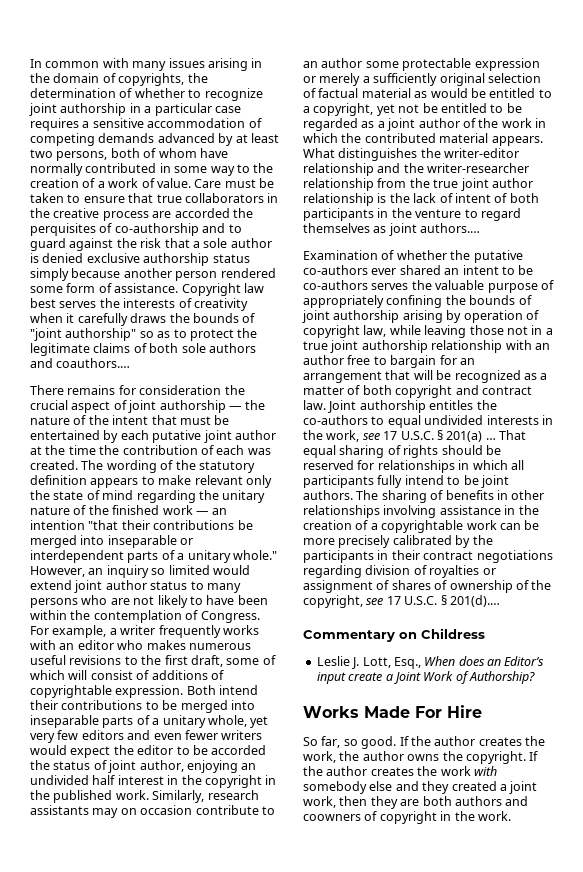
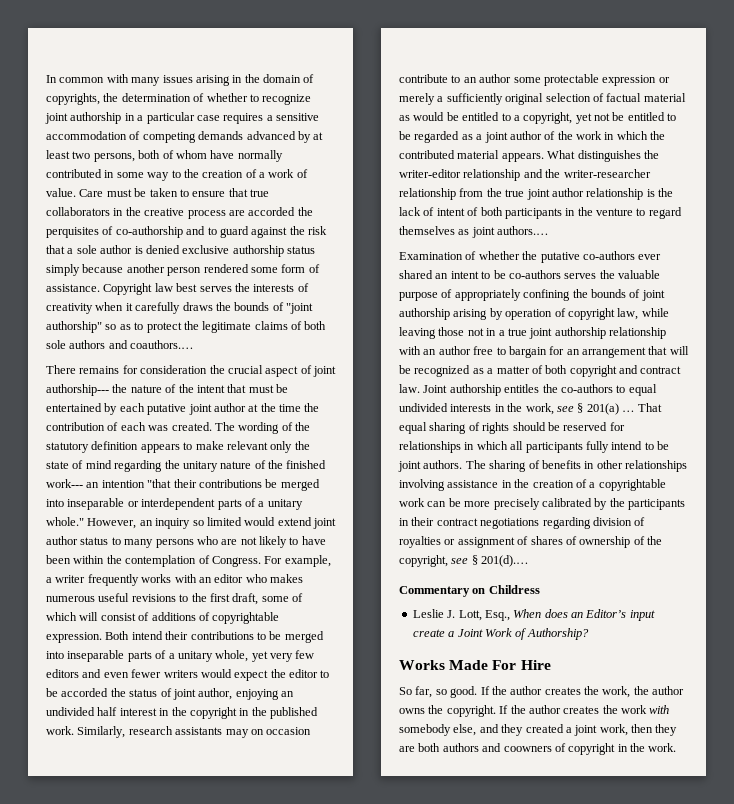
[159,400,242,413] authorship — -> [46,384,109,396] authorship---
[162,505,209,515] work — -> [46,479,83,488] work---
[383,431,434,440] 17 U.S.C. -> (574, 409) none
[386,596,438,605] 17 U.S.C. -> (469, 561) none
[369,781,393,791] else -> [453,724,477,736] else,

